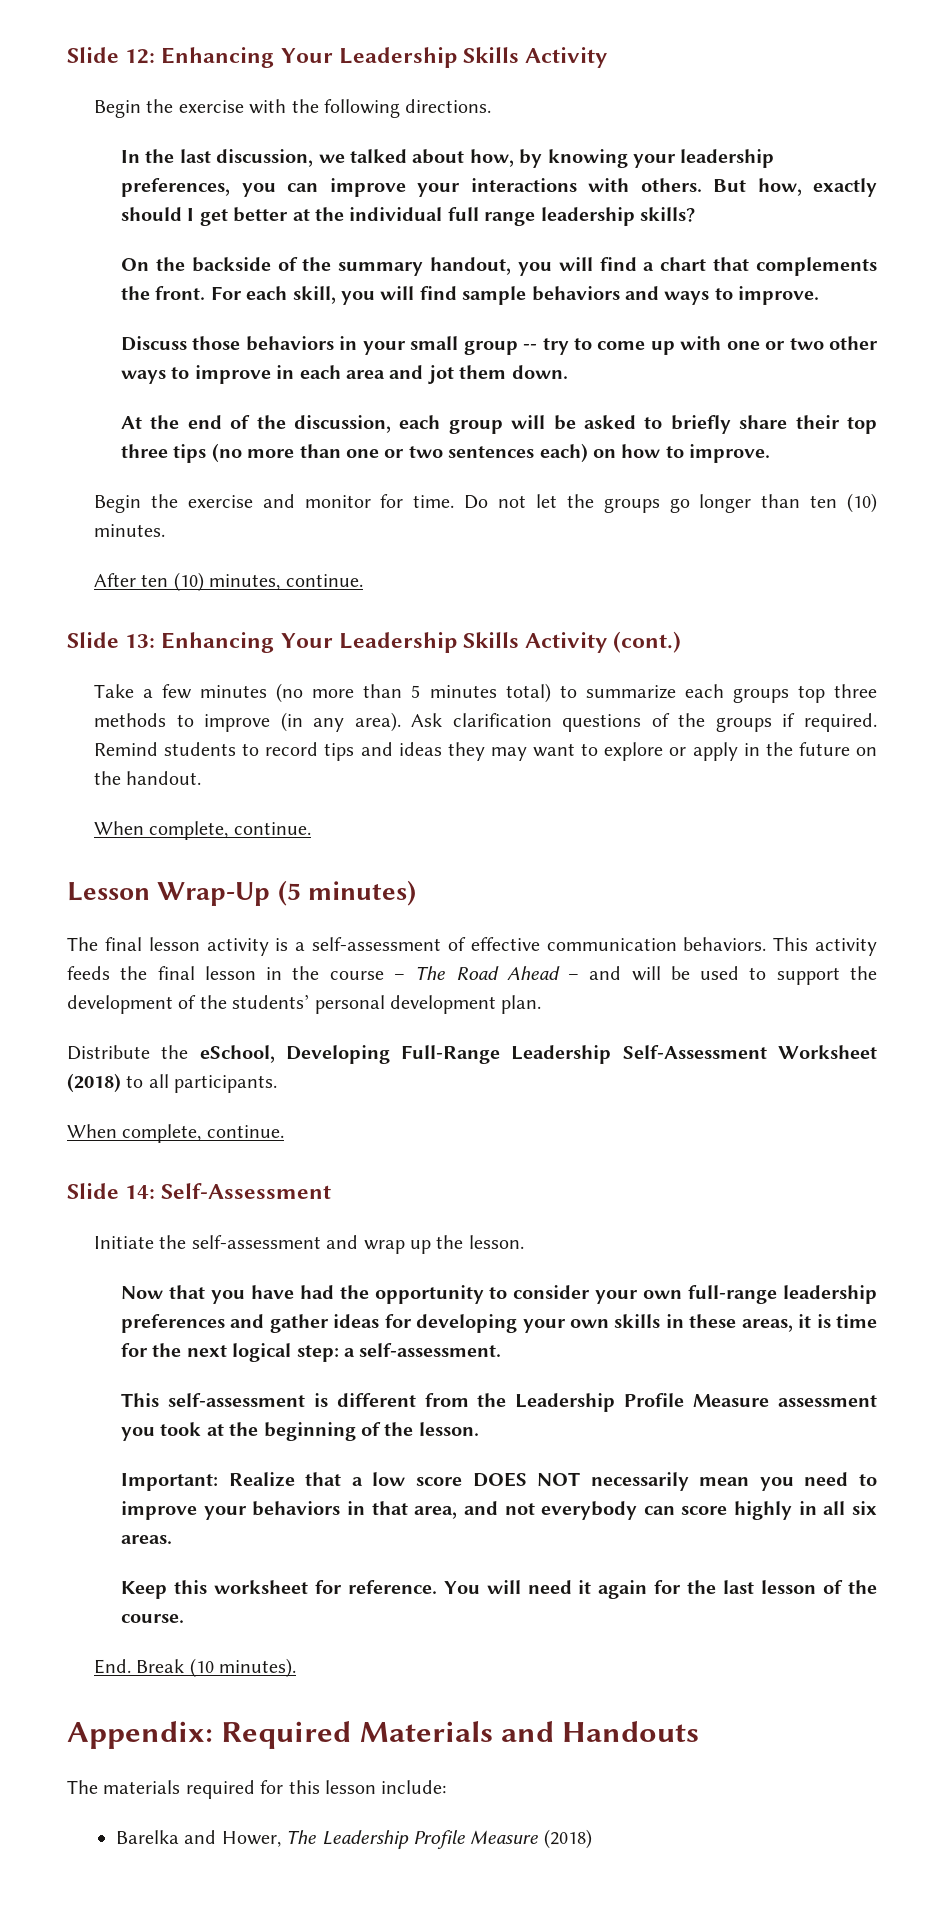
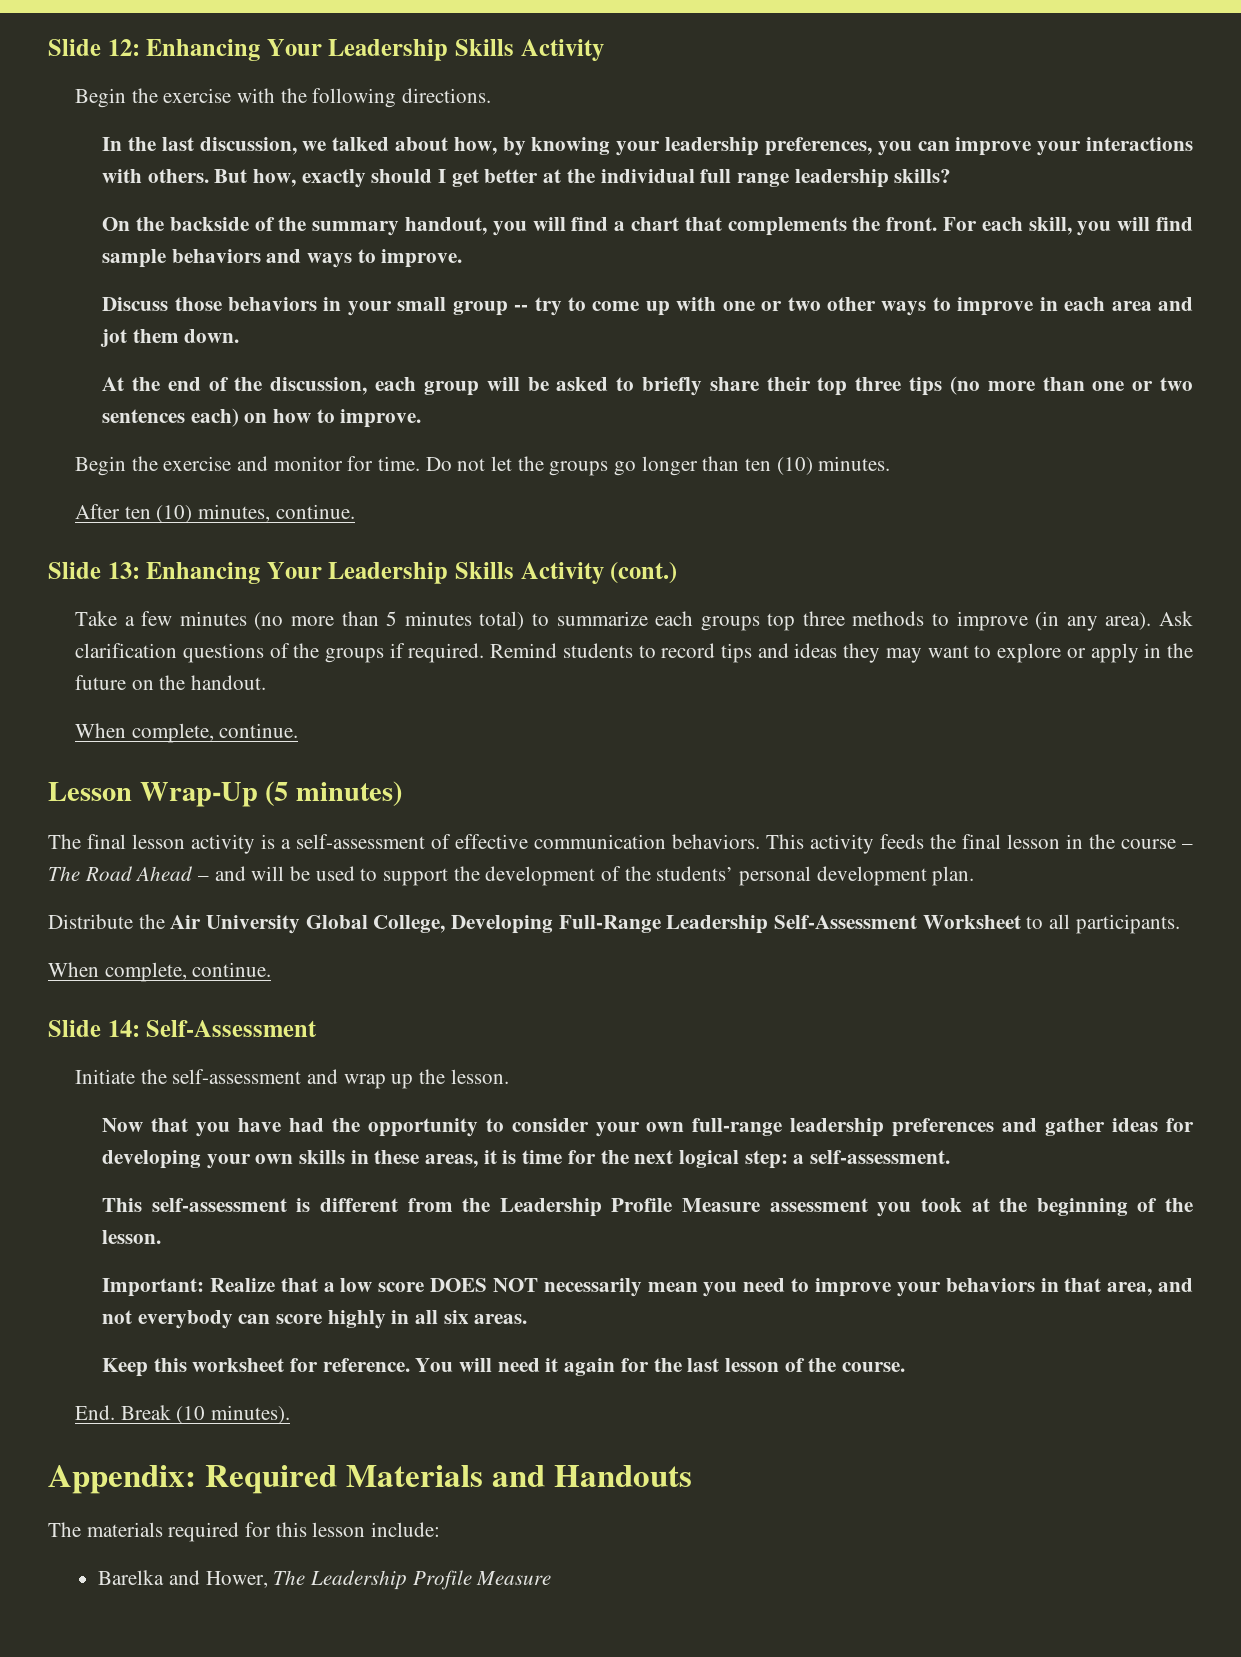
[199,1045,275,1063] eSchool, -> [170,915,446,934] Air University Global College,
[67,1073,121,1093] (2018) -> (1021, 922) none
[543,1829,592,1849] (2018) -> (552, 1578) none

